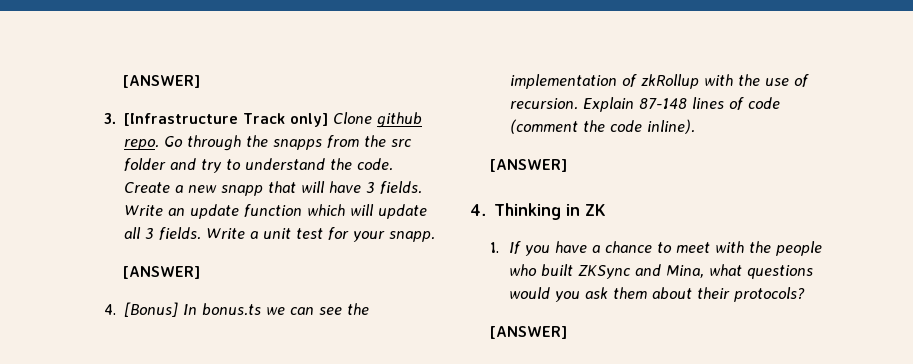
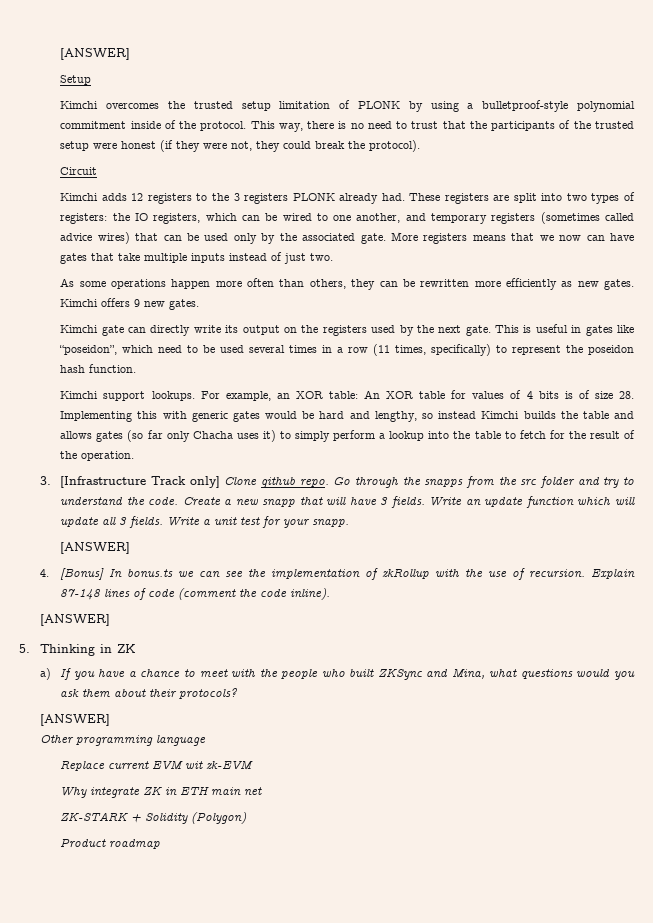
[123,75,201,88] [ANSWER] -> [60,48,131,60] [60,75,92,85] [60,100,636,112] [60,120,634,132] [60,140,421,152] [60,167,98,175] [60,192,635,204] [60,212,634,224] [60,232,634,244] [60,252,334,264] [60,278,635,290] [60,298,200,310] [60,324,634,336] [59,344,634,356] [60,364,137,373] [60,390,635,401] [60,411,635,422] [60,430,635,442] [60,451,135,461] [ANSWER] // Setup // Kimchi overcomes the trusted setup limitation of PLONK by using a bulletproof-style polynomial commitment inside of the protocol. This way, there is no need to trust that the participants of the trusted setup were honest (if they were not, they could break the protocol). // Circuit // Kimchi adds 12 registers to the 3 registers PLONK already had. These registers are split into two types of registers: the IO registers, which can be wired to one another, and temporary registers (sometimes called advice wires) that can be used only by the associated gate. More registers means that we now can have gates that take multiple inputs instead of just two. // As some operations happen more often than others, they can be rewritten more efficiently as new gates. Kimchi offers 9 new gates. // Kimchi gate can directly write its output on the registers used by the next gate. This is useful in gates like “poseidon”, which need to be used several times in a row (11 times, specifically) to represent the poseidon hash function. // Kimchi support lookups. For example, an XOR table: An XOR table for values of 4 bits is of size 28. Implementing this with generic gates would be hard and lengthy, so instead Kimchi builds the table and allows gates (so far only Chacha uses it) to simply perform a lookup into the table to fetch for the result of the operation.
[470,204,486,216] 4. -> [19,644,30,653] 5.
[489,242,499,253] 1. -> [39,668,51,680] a)
(567, 332) none -> [39,735,206,746] [60,761,254,771] [60,787,263,798] [60,812,248,824] [60,839,161,849] // Other programming language // Replace current EVM wit zk-EVM // Why integrate ZK in ETH main net // ZK-STARK + Solidity (Polygon) // Product roadmap

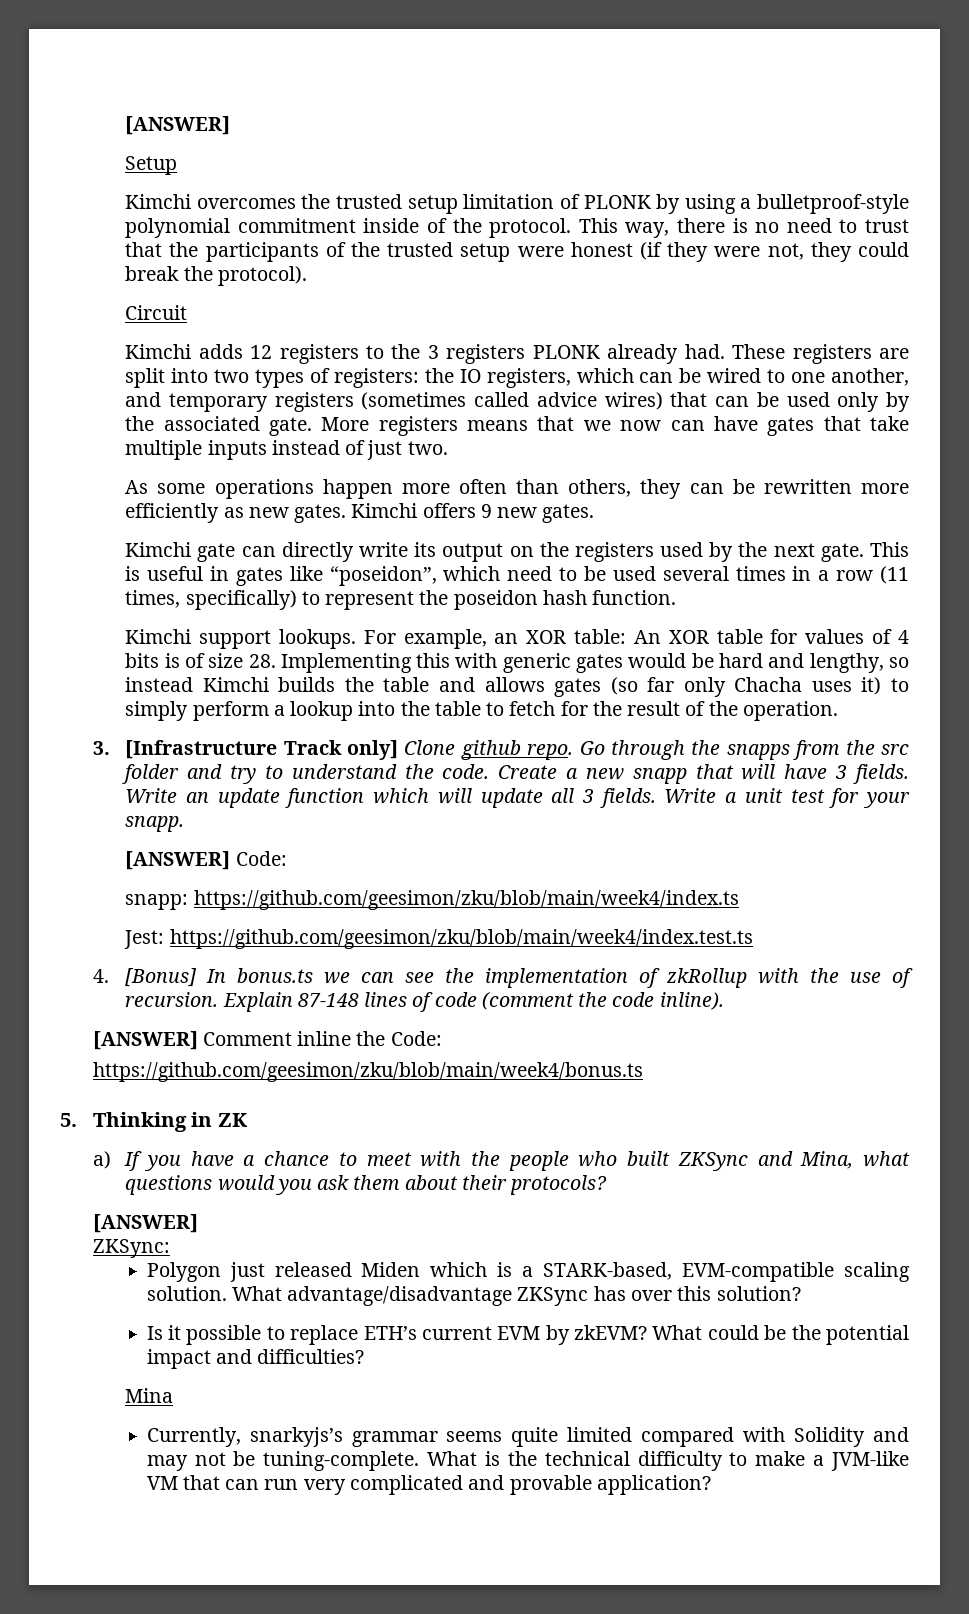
(131, 548) none -> [235,851,287,866] [125,890,739,910] [124,929,753,949] Code: // snapp: https://github.com/geesimon/zku/blob/main/week4/index.ts // Jest: https://github.com/geesimon/zku/blob/main/week4/index.test.ts
(110, 620) none -> [202,1031,442,1046] [92,1062,643,1082] Comment inline the Code: // https://github.com/geesimon/zku/blob/main/week4/bonus.ts
[39,735,206,746] [60,761,254,771] [60,787,263,798] [60,812,248,824] [60,839,161,849] Other programming language // Replace current EVM wit zk-EVM // Why integrate ZK in ETH main net // ZK-STARK + Solidity (Polygon) // Product roadmap -> [92,1239,170,1258] [146,1262,910,1282] [146,1286,801,1306] [146,1325,909,1345] [146,1349,365,1369] [125,1388,174,1403] [146,1427,909,1447] [146,1451,909,1471] [146,1475,711,1495] ZKSync: // Polygon just released Miden which is a STARK-based, EVM-compatible scaling solution. What advantage/disadvantage ZKSync has over this solution? // Is it possible to replace ETH’s current EVM by zkEVM? What could be the potential impact and difficulties? // Mina // Currently, snarkyjs’s grammar seems quite limited compared with Solidity and may not be tuning-complete. What is the technical difficulty to make a JVM-like VM that can run very complicated and provable application?

